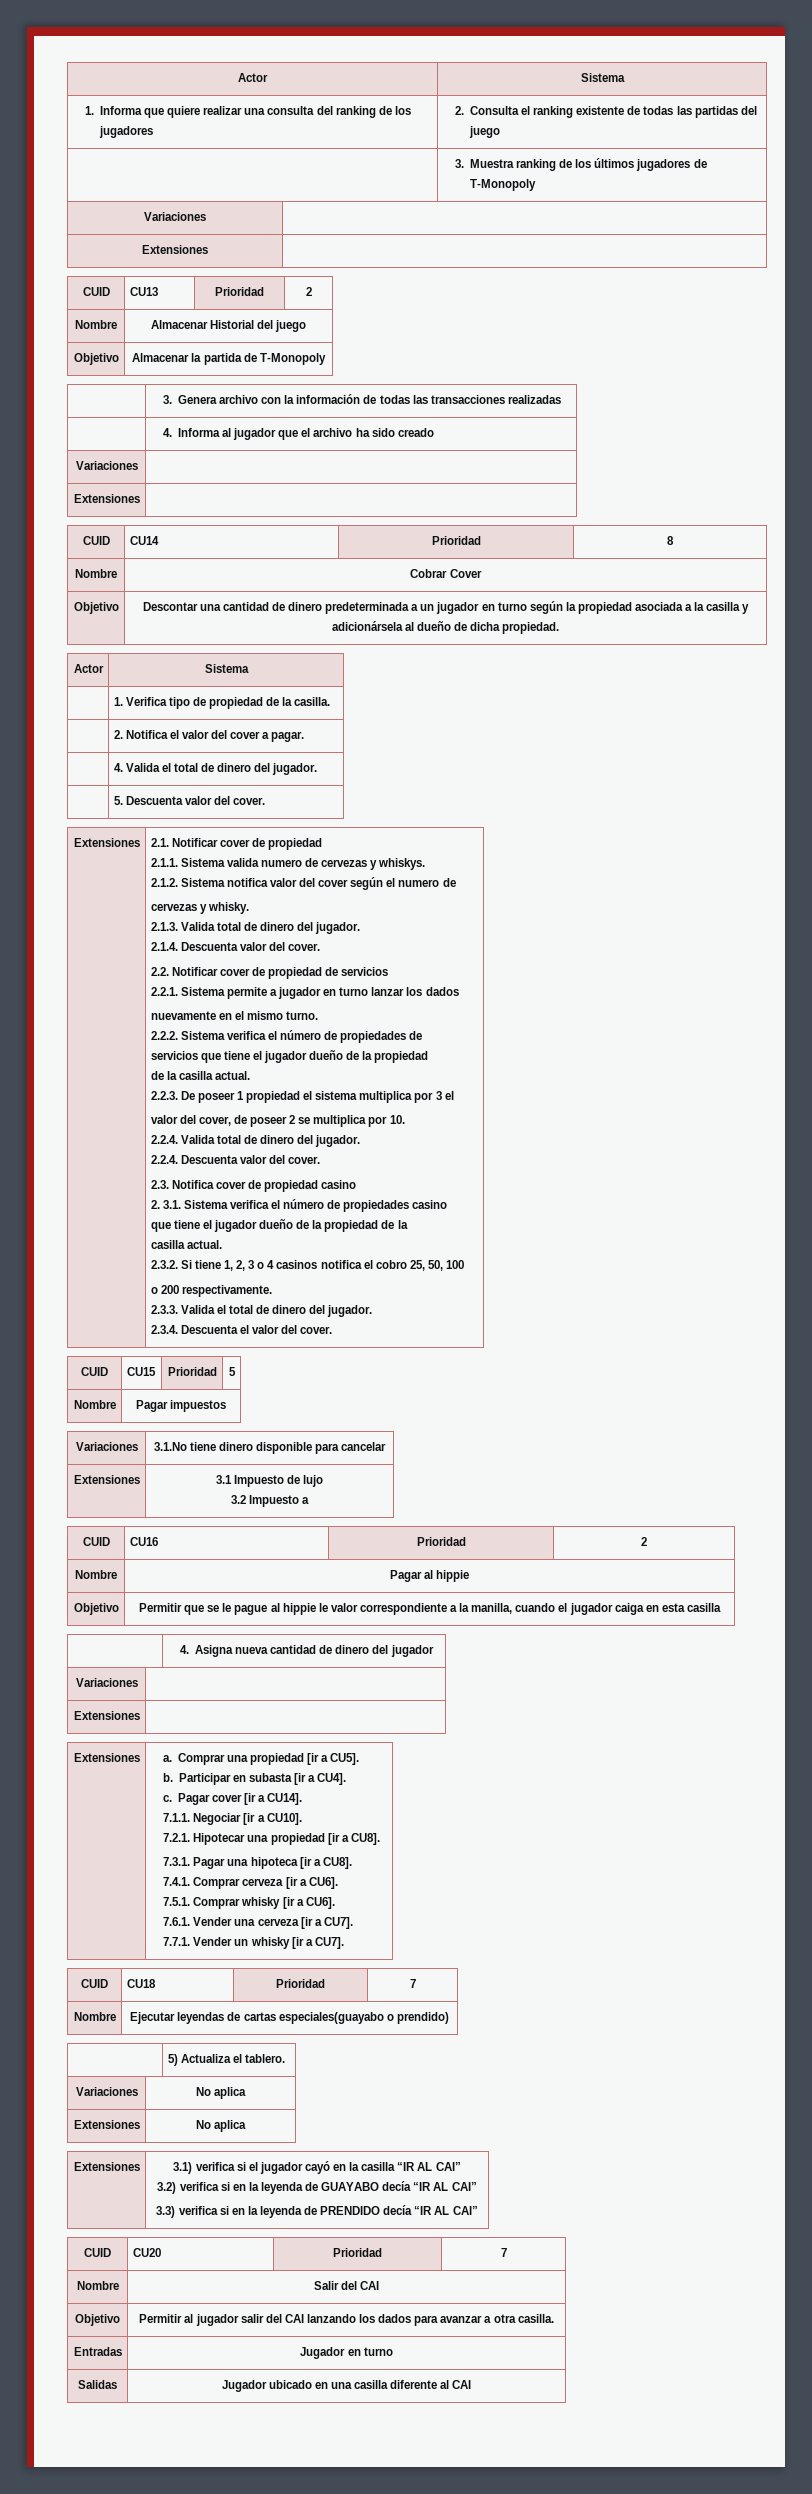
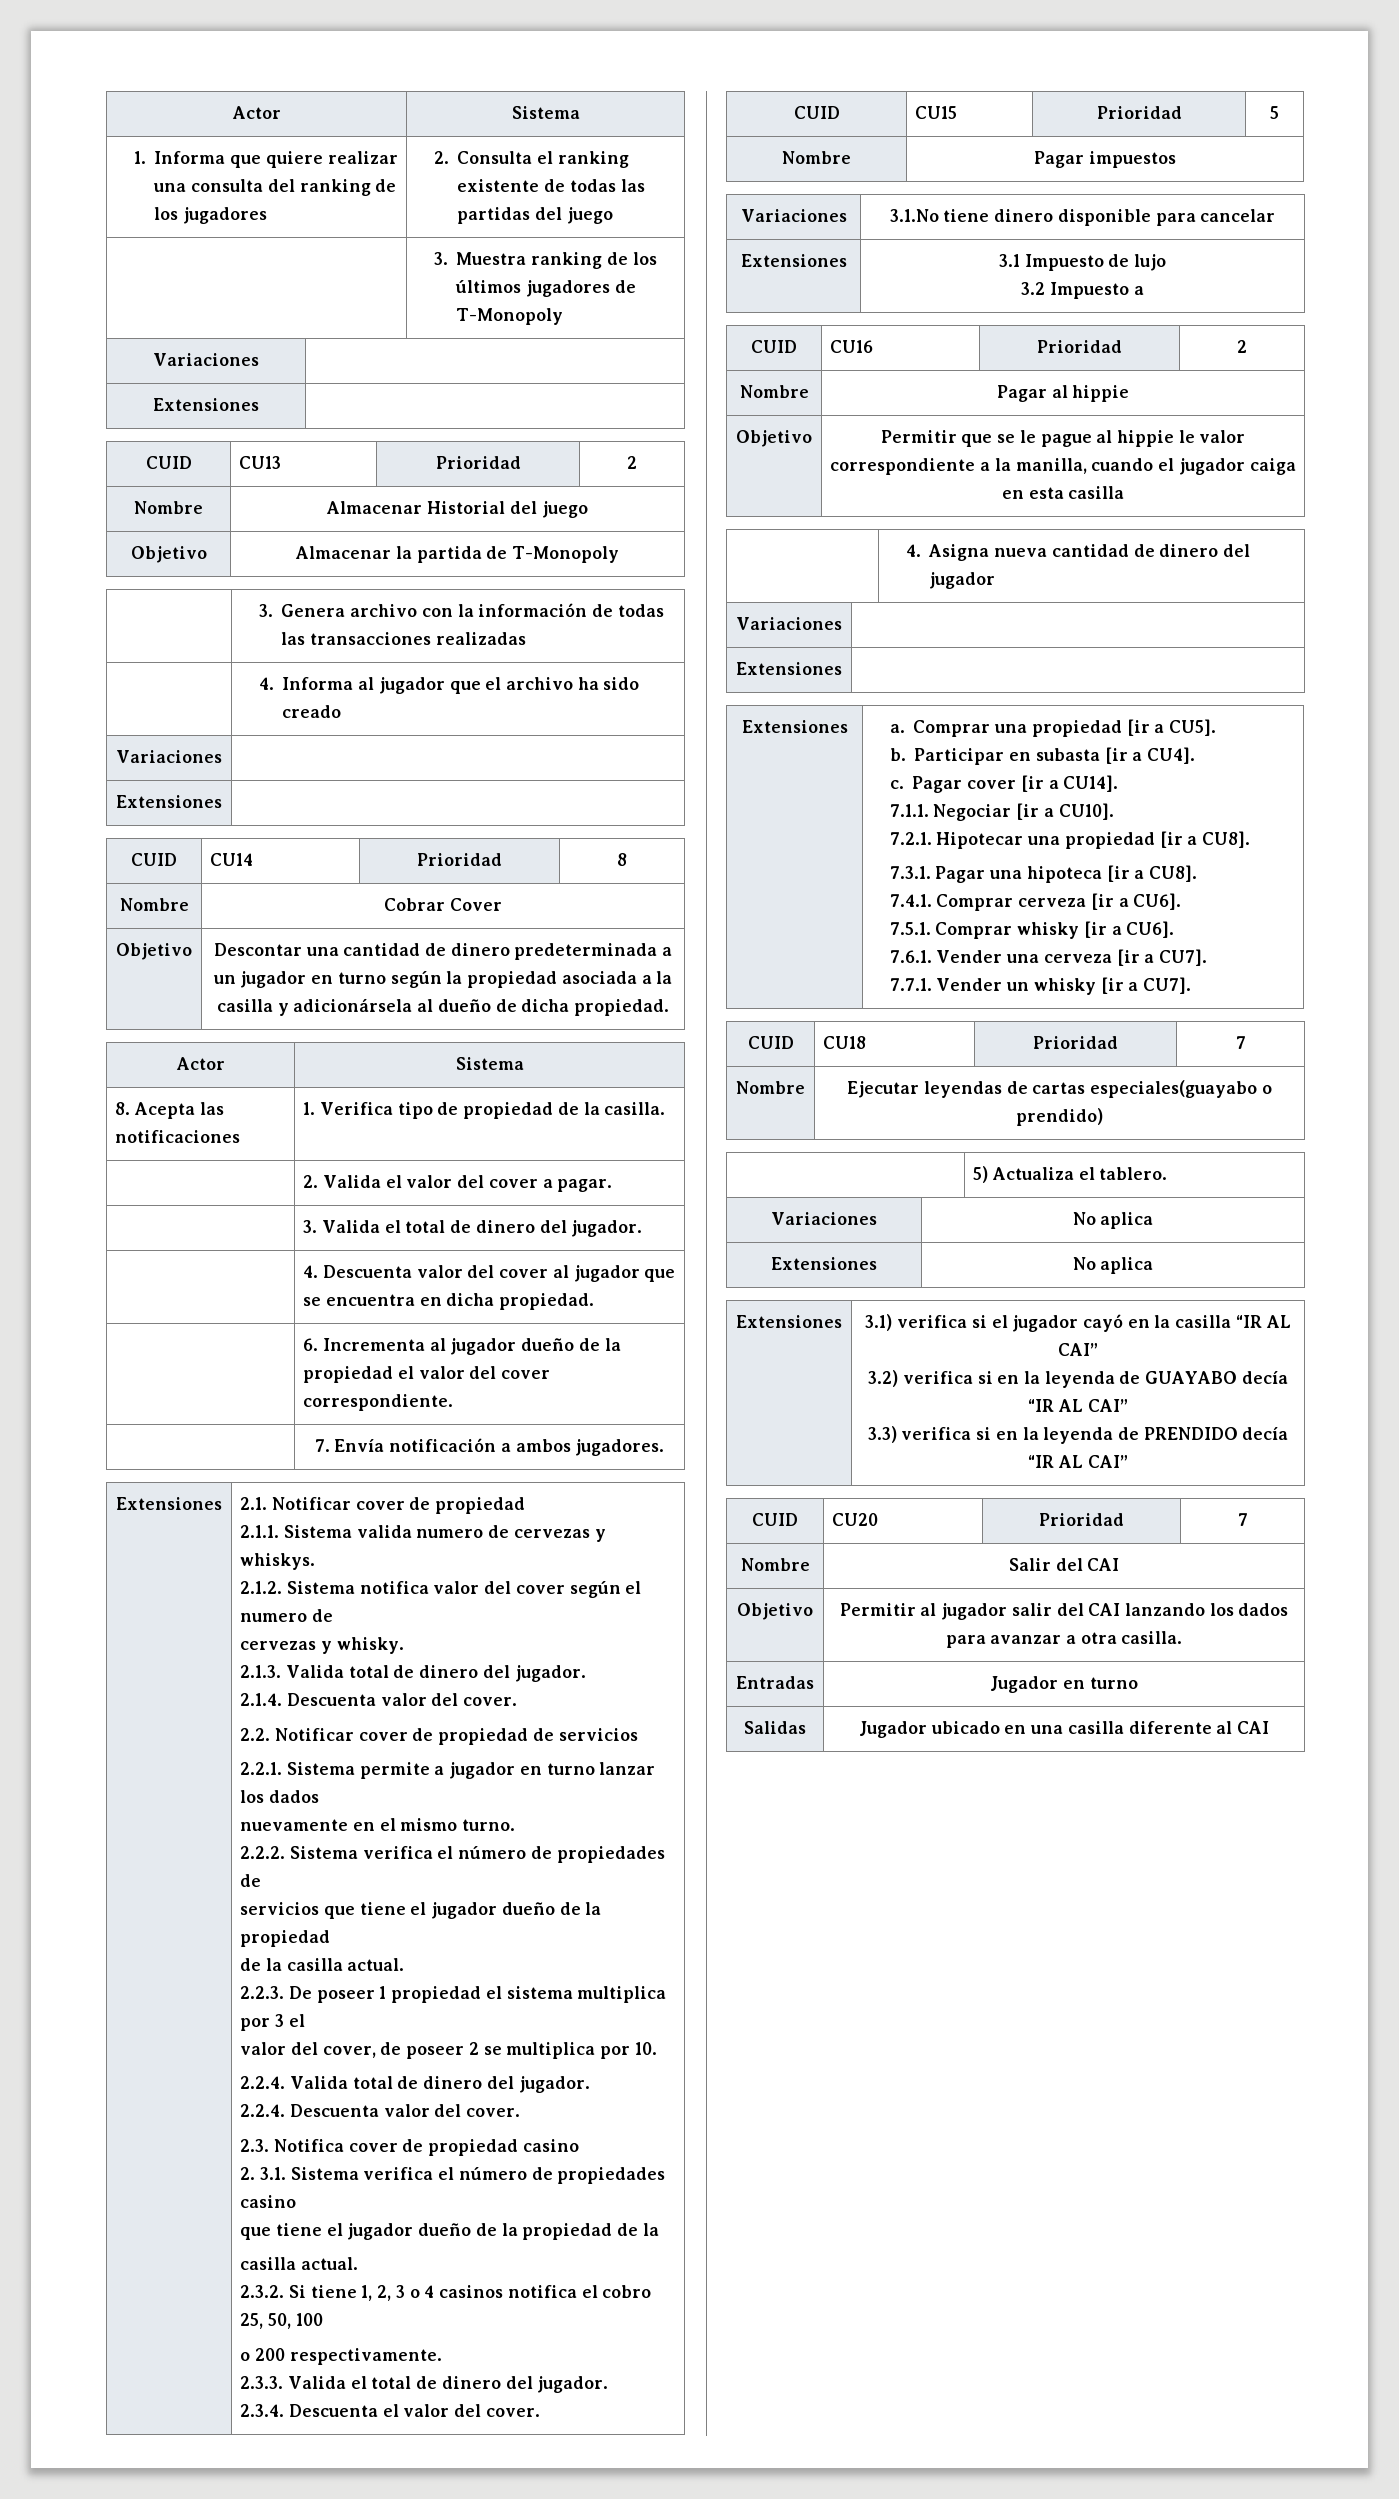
(249, 668) none -> [115,1102,224,1119] [115,1130,241,1143] 8. Acepta las notificaciones
[125,730,168,739] Notifica -> [322,1175,381,1188] Valida
[113,763,123,772] 4. -> [303,1220,318,1233] 3.
[113,796,266,805] 5. Descuenta valor del cover. -> [303,1265,676,1282] [303,1293,595,1310] [303,1338,621,1355] [303,1366,551,1383] [303,1394,454,1411] [314,1438,665,1456] 4. Descuenta valor del cover al jugador que se encuentra en dicha propiedad. // | 6. Incrementa al jugador dueño de la propiedad el valor del cover correspondiente. // | 7. Envía notificación a ambos jugadores.

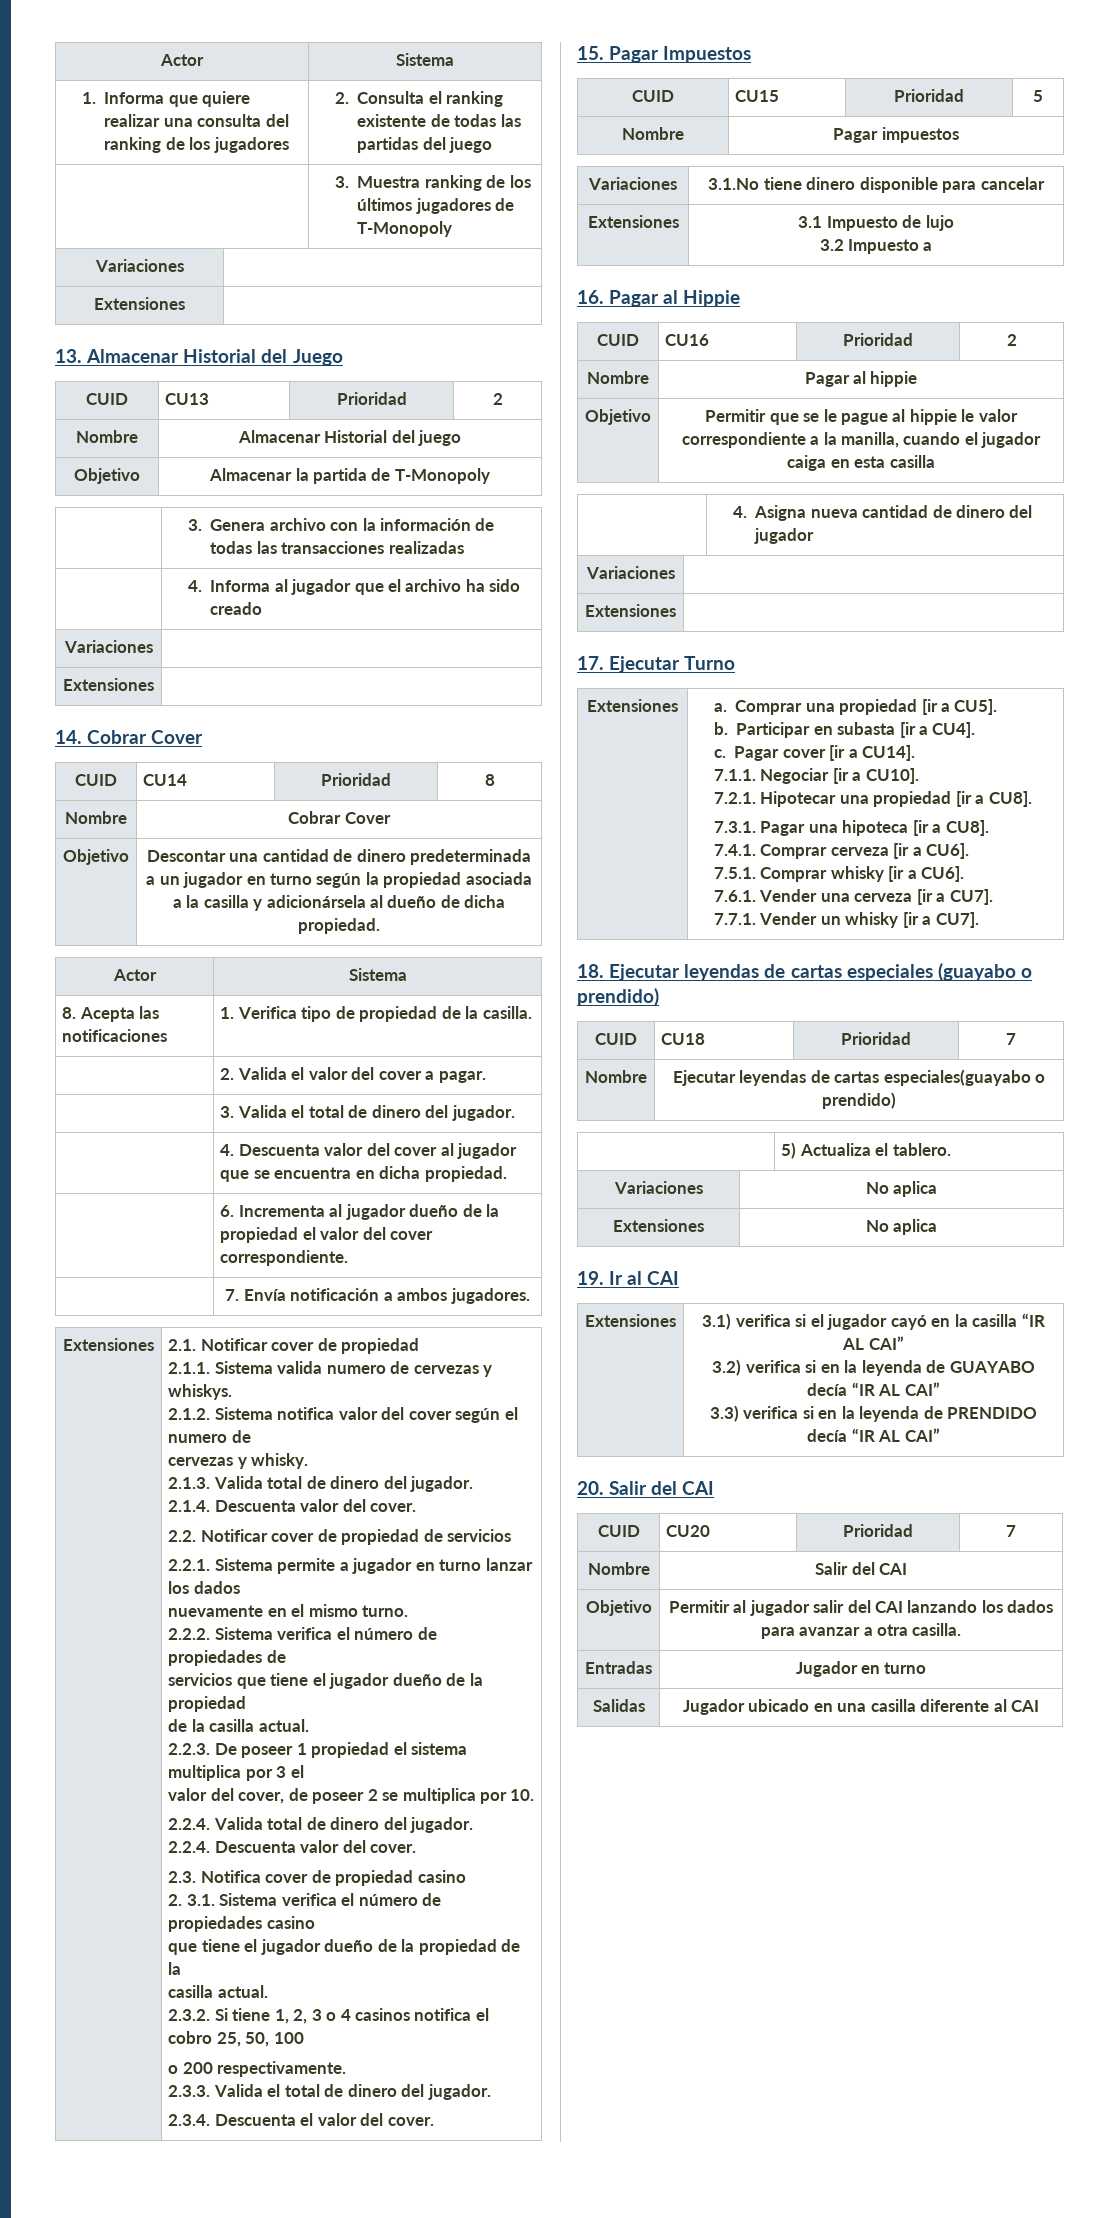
(259, 404) none -> [55,349,343,366] // 13. Almacenar Historial del Juego
(222, 801) none -> [55,730,204,744] // 14. Cobrar Cover
(540, 2412) none -> [577,46,752,63] // 15. Pagar Impuestos
(1144, 290) none -> [577,290,741,307] // 16. Pagar al Hippie
(842, 668) none -> [577,656,736,673] // 17. Ejecutar Turno
(1191, 985) none -> [577,963,1032,981] [577,988,659,1006] // 18. Ejecutar leyendas de cartas especiales (guayabo o prendido)
(1154, 1265) none -> [577,1271,680,1285] // 19. Ir al CAI
(1128, 1461) none -> [577,1481,715,1495] // 20. Salir del CAI

